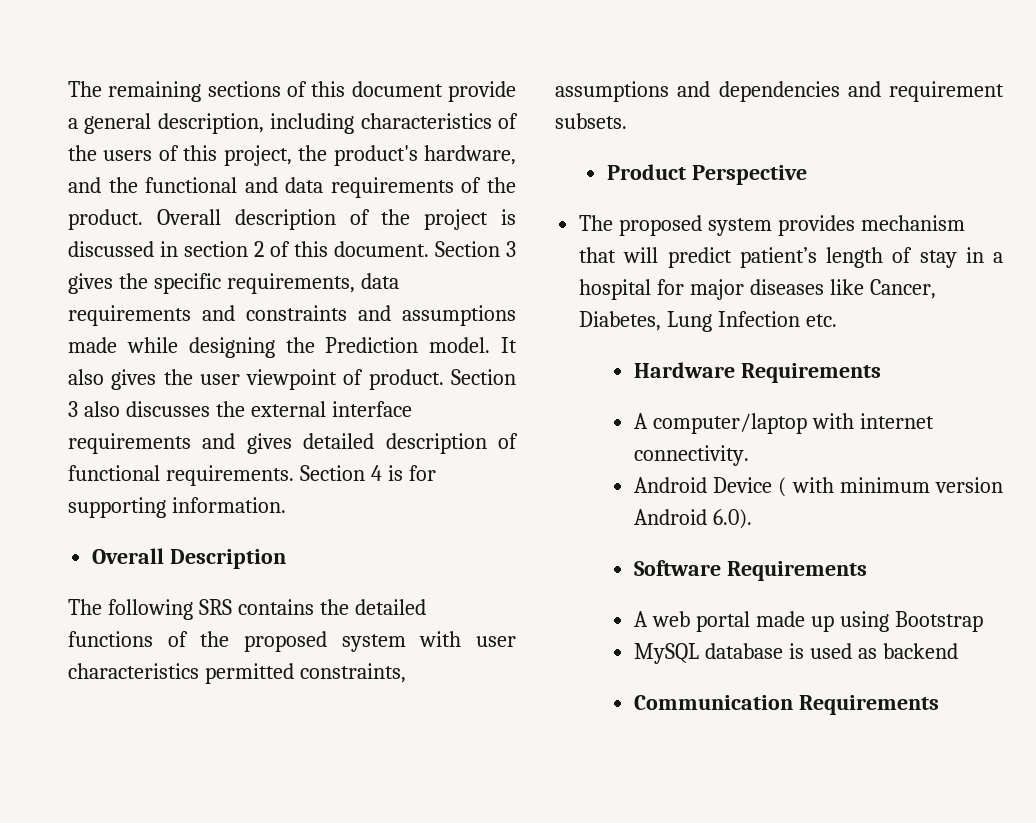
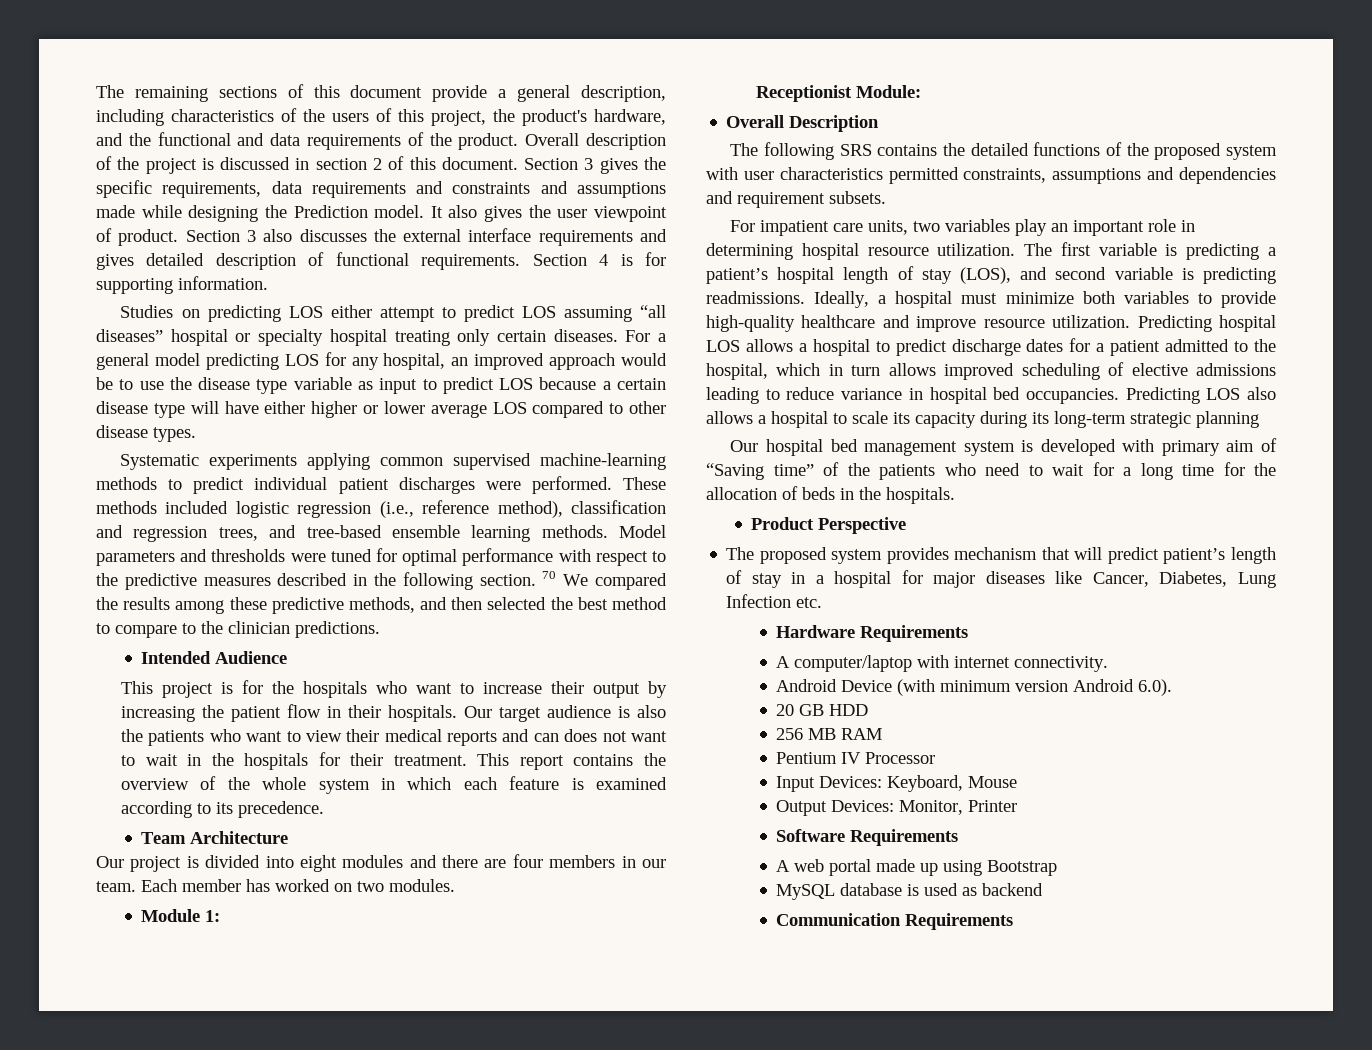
(286, 505) none -> [120,305,666,322] [96,329,666,346] [96,352,667,370] [96,377,666,394] [96,401,666,418] [96,425,196,442] [120,453,666,470] [96,476,666,494] [96,500,666,518] [96,525,666,542] [96,548,666,566] [96,571,667,590] [96,597,667,614] [96,621,380,638] [141,651,288,664] [121,680,667,698] [121,704,666,722] [121,729,667,746] [121,752,666,770] [121,776,667,794] [121,801,325,818] [141,831,289,844] [96,854,666,872] [96,879,455,892] [141,909,221,922] [756,85,922,102] // Studies on predicting LOS either attempt to predict LOS assuming “all diseases” hospital or specialty hospital treating only certain diseases. For a general model predicting LOS for any hospital, an improved approach would be to use the disease type variable as input to predict LOS because a certain disease type will have either higher or lower average LOS compared to other disease types. // Systematic experiments applying common supervised machine-learning methods to predict individual patient discharges were performed. These methods included logistic regression (i.e., reference method), classification and regression trees, and tree-based ensemble learning methods. Model parameters and thresholds were tuned for optimal performance with respect to the predictive measures described in the following section. 70 We compared the results among these predictive methods, and then selected the best method to compare to the clinician predictions. // Intended Audience // This project is for the hospitals who want to increase their output by increasing the patient flow in their hospitals. Our target audience is also the patients who want to view their medical reports and can does not want to wait in the hospitals for their treatment. This report contains the overview of the whole system in which each feature is examined according to its precedence. // Team Architecture // Our project is divided into eight modules and there are four members in our team. Each member has worked on two modules. // Module 1: // Receptionist Module:
(627, 121) none -> [730,219,1196,236] [706,242,1276,260] [706,266,1276,284] [706,291,1276,308] [706,315,1276,332] [706,338,1276,356] [706,362,1276,380] [706,387,1276,404] [706,411,1259,428] [730,438,1277,456] [706,462,1276,480] [706,486,955,504] // For impatient care units, two variables play an important role in determining hospital resource utilization. The first variable is predicting a patient’s hospital length of stay (LOS), and second variable is predicting readmissions. Ideally, a hospital must minimize both variables to provide high-quality healthcare and improve resource utilization. Predicting hospital LOS allows a hospital to predict discharge dates for a patient admitted to the hospital, which in turn allows improved scheduling of elective admissions leading to reduce variance in hospital bed occupancies. Predicting LOS also allows a hospital to scale its capacity during its long-term strategic planning // Our hospital bed management system is developed with primary aim of “Saving time” of the patients who need to wait for a long time for the allocation of beds in the hospitals.
[778,477,834,497] ( with -> [897,679,936,696] (with
(752, 519) none -> [776,704,869,716] [776,728,883,740] [776,752,936,764] [776,775,1018,792] [776,800,1018,816] // 20 GB HDD // 256 MB RAM // Pentium IV Processor // Input Devices: Keyboard, Mouse // Output Devices: Monitor, Printer

